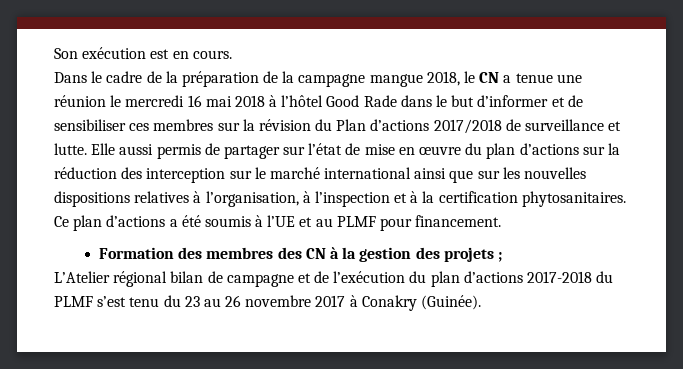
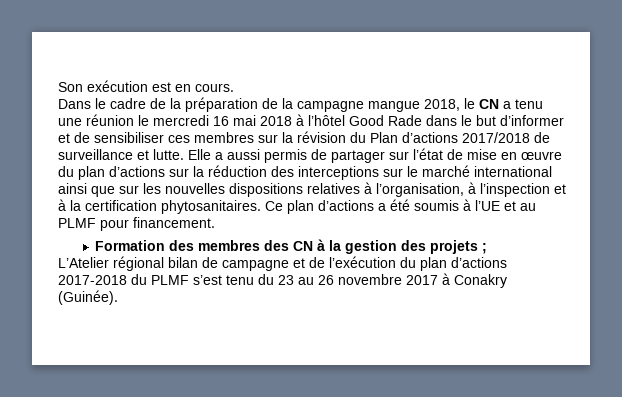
[515,73,553,83] tenue -> [515,99,543,109] tenu
(116, 149) none -> [215,152,223,160] a
[146,168,226,183] interception -> [298,166,379,180] interceptions

